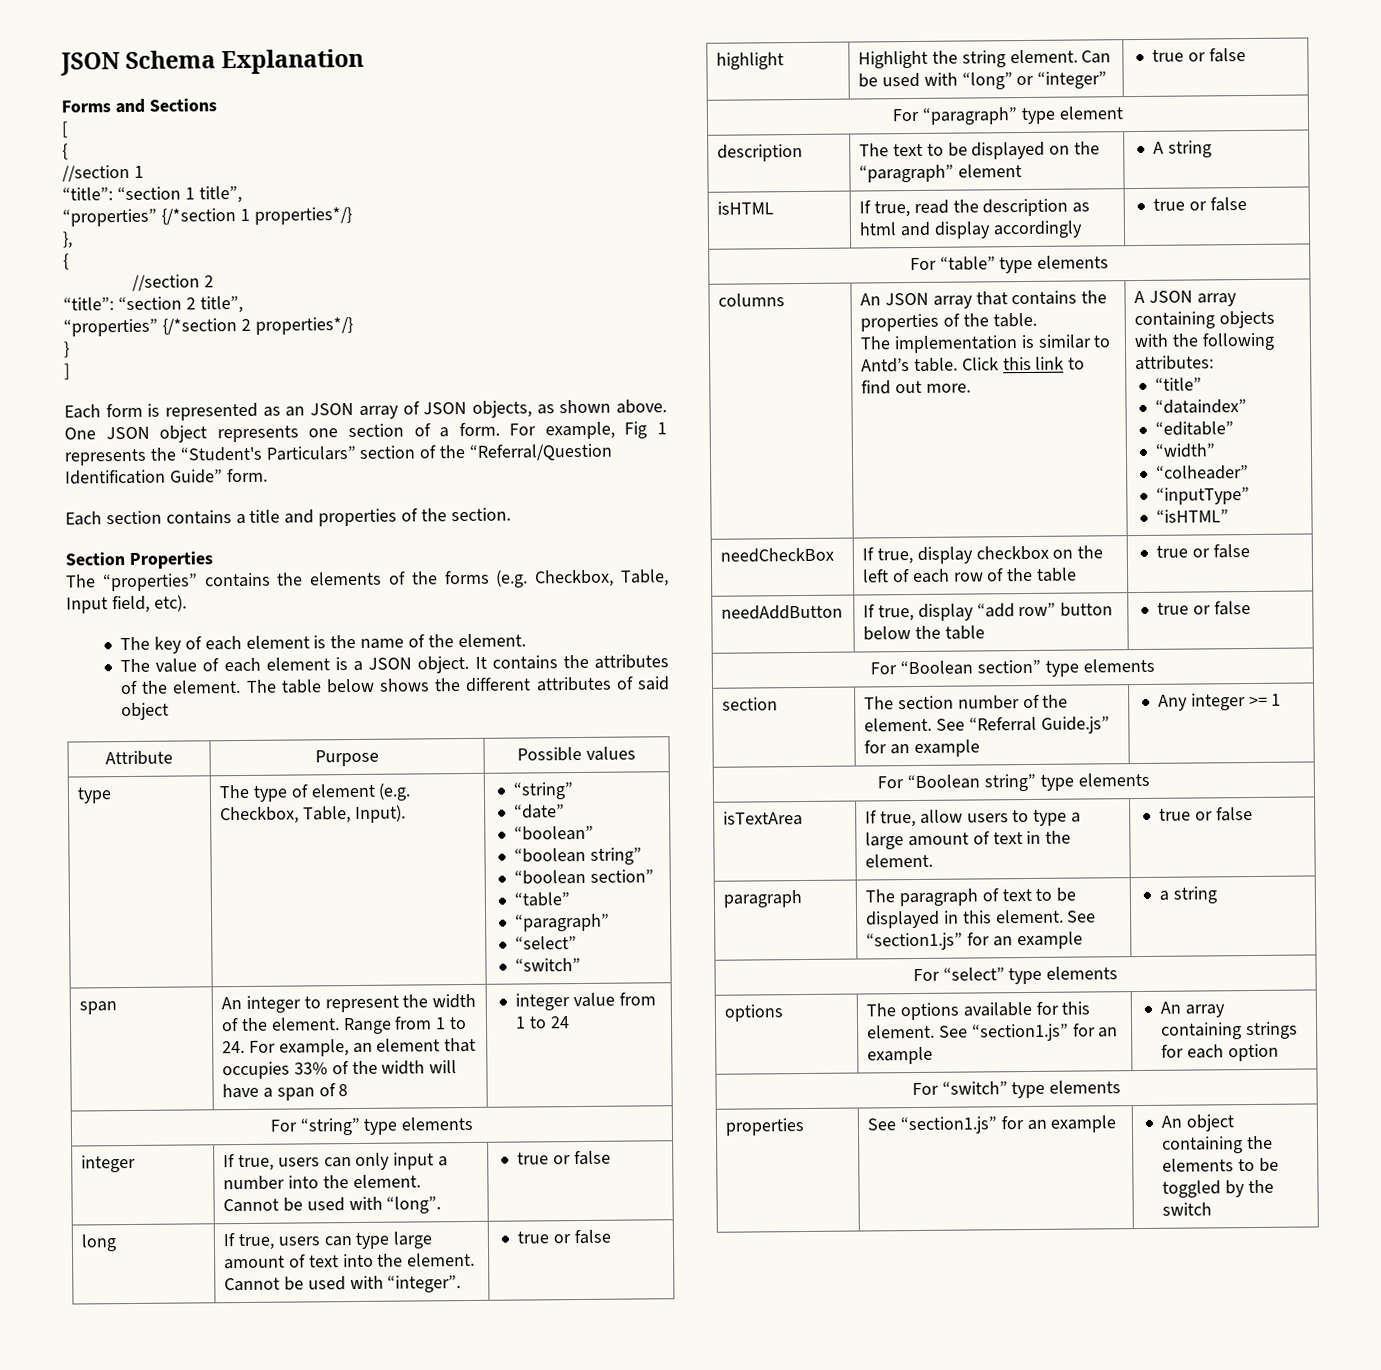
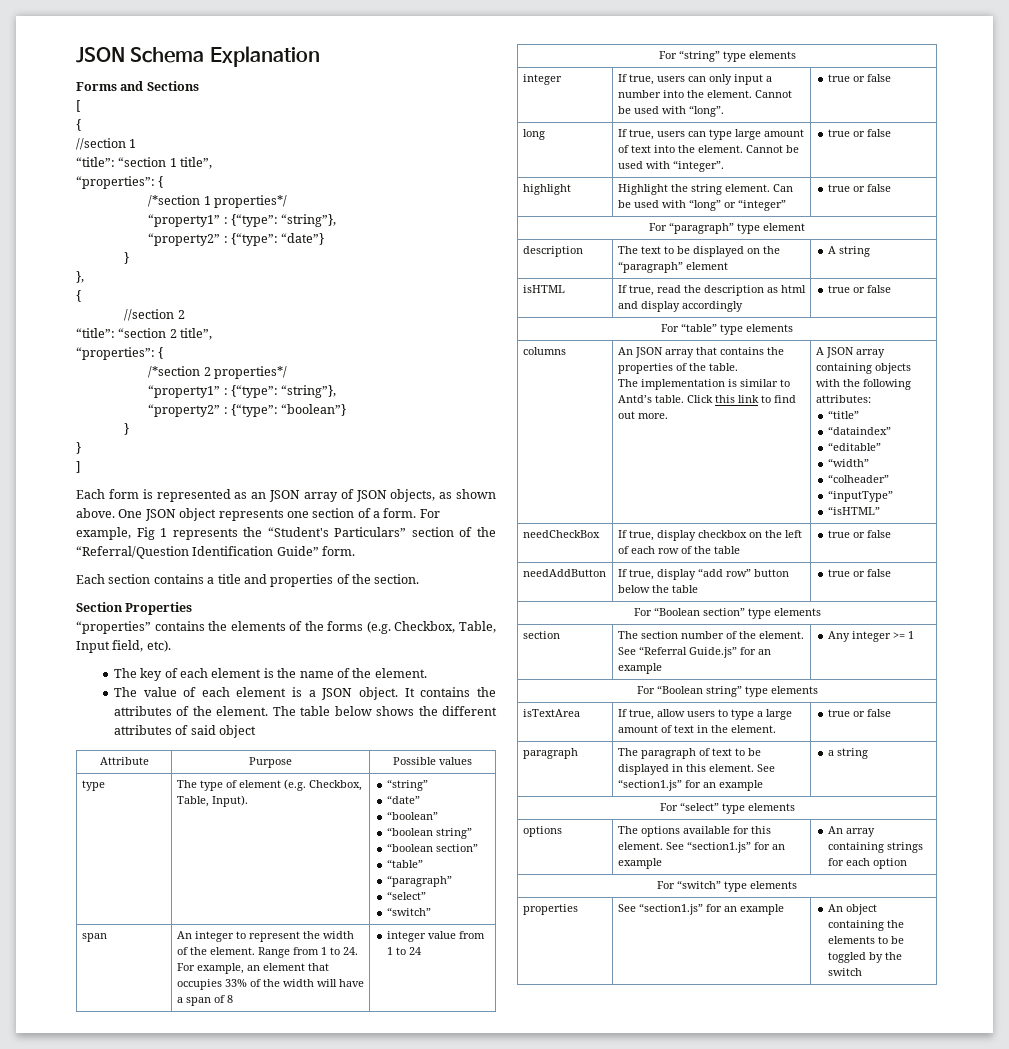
[62,206,352,227] “properties” {/*section 1 properties*/} -> [76,176,164,189] [148,195,288,208] [148,214,337,227] [148,233,325,246] [124,252,130,264] “properties”: { // /*section 1 properties*/ // “property1” : {“type”: “string”}, // “property2” : {“type”: “date”} // }
[63,316,353,337] “properties” {/*section 2 properties*/} -> [76,347,164,360] [148,366,288,379] [148,385,337,398] [148,404,347,417] [124,423,130,435] “properties”: { // /*section 2 properties*/ // “property1” : {“type”: “string”}, // “property2” : {“type”: “boolean”} // }
[65,574,96,588] The -> (193, 608) none

